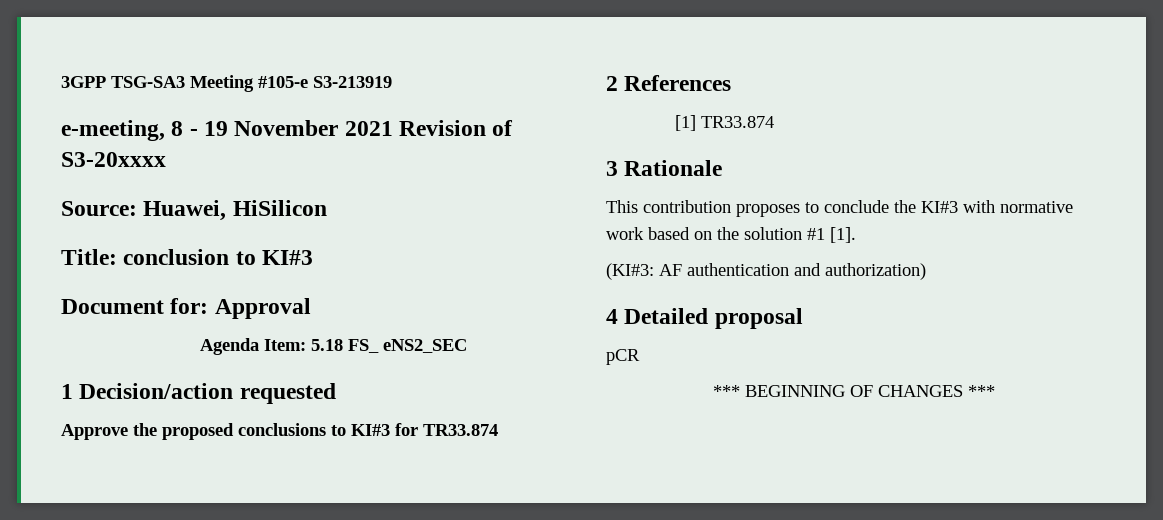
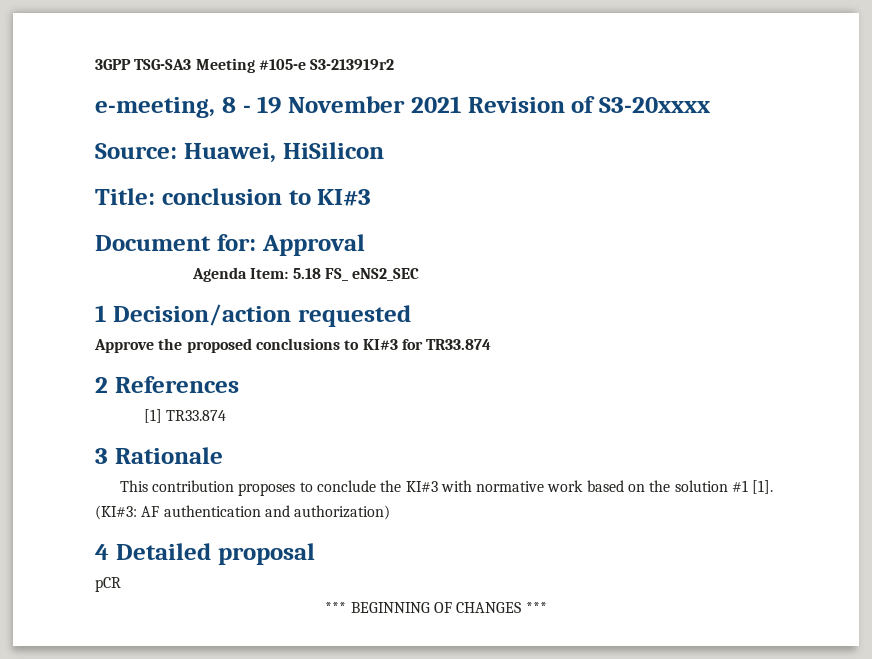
[313,76,392,88] S3-213919 -> [310,59,395,70] S3-213919r2

